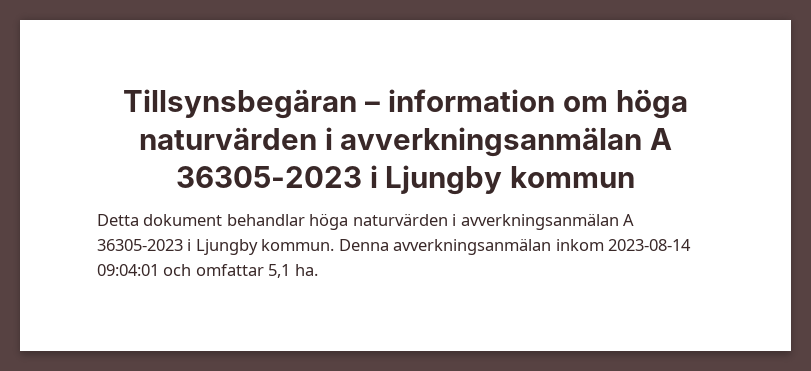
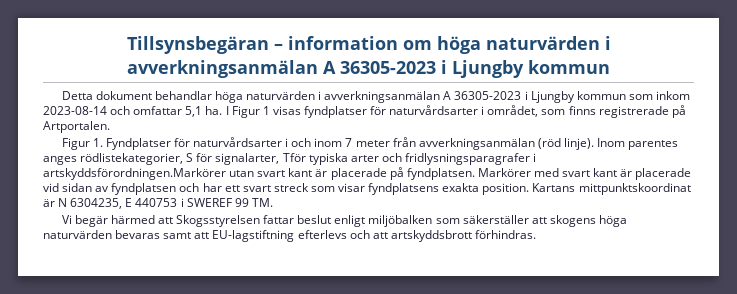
[261,238,552,255] kommun. Denna avverkningsanmälan -> [576,91,653,100] kommun som
[97,264,159,276] 09:04:01 -> (107, 110) none
(318, 270) none -> [225,105,686,118] [43,121,110,133] [61,137,679,150] [43,153,537,165] [43,167,692,180] [43,183,691,195] [43,198,273,209] [61,215,628,227] [43,230,536,242] I Figur 1 visas fyndplatser för naturvårdsarter i området, som finns registrerade på Artportalen. // Figur 1. Fyndplatser för naturvårdsarter i och inom 7 meter från avverkningsanmälan (röd linje). Inom parentes anges rödlistekategorier, S för signalarter, Tför typiska arter och fridlysningsparagrafer i artskyddsförordningen.Markörer utan svart kant är placerade på fyndplatsen. Markörer med svart kant är placerade vid sidan av fyndplatsen och har ett svart streck som visar fyndplatsens exakta position. Kartans mittpunktskoordinat är N 6304235, E 440753 i SWEREF 99 TM. // Vi begär härmed att Skogsstyrelsen fattar beslut enligt miljöbalken som säkerställer att skogens höga naturvärden bevaras samt att EU-lagstiftning efterlevs och att artskyddsbrott förhindras.

